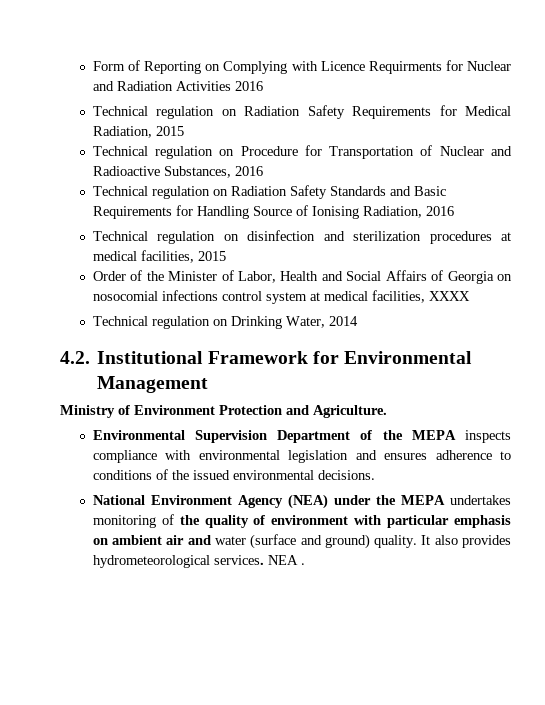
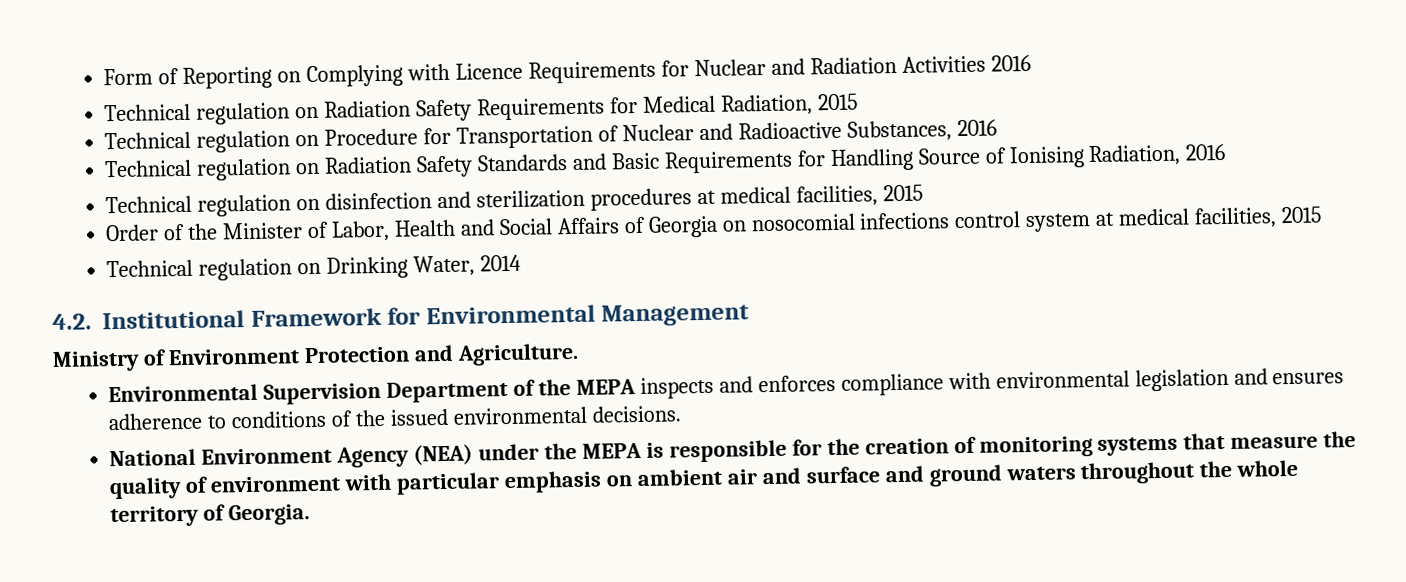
[368,61,442,74] Requirments -> [527,60,656,84] Requirements
[428,291,470,301] XXXX -> [1281,206,1323,224] 2015
(512, 436) none -> [718,374,836,393] and enforces
[450,495,511,505] [92,514,174,528] undertakes monitoring of -> [645,432,1319,463] is responsible for the creation of monitoring systems that measure
[215,534,511,549] [92,555,305,568] water (surface and ground) quality. It also provides hydrometeorological services. NEA . -> [805,459,1299,487] [110,504,311,528] surface and ground waters throughout the whole territory of Georgia.

